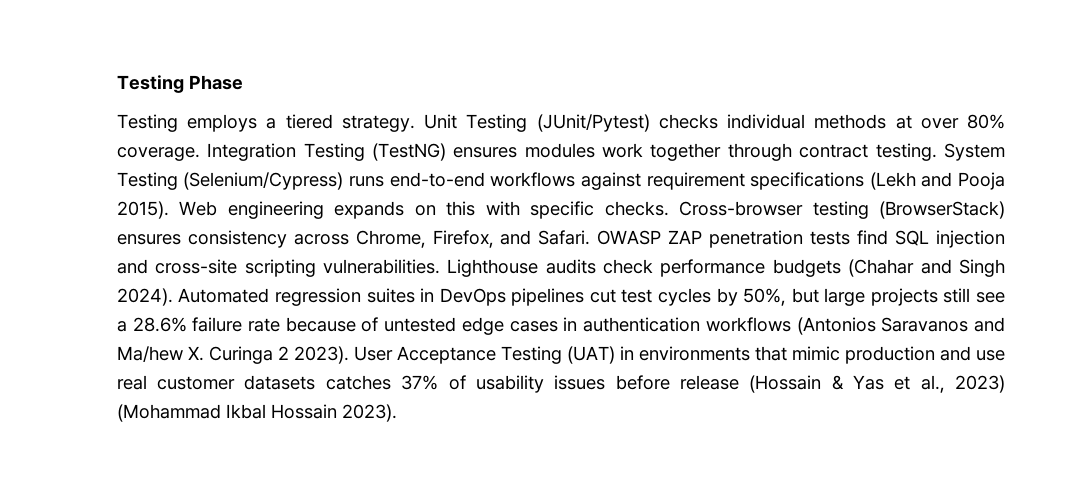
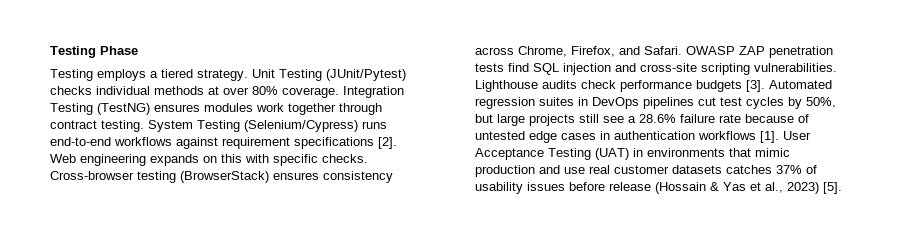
[869,172,1005,190] [116,201,169,219] (Lekh and Pooja 2015). -> [377,137,397,149] [2].
[848,259,1005,277] [116,288,173,306] (Chahar and Singh 2024). -> [745,80,765,92] [3].
[796,317,1005,335] [116,346,349,364] (Antonios Saravanos and Ma/hew X. Curinga 2 2023). -> [759,131,779,143] [1].
[116,404,397,422] (Mohammad Ikbal Hossain 2023). -> [822,182,842,194] [5].

